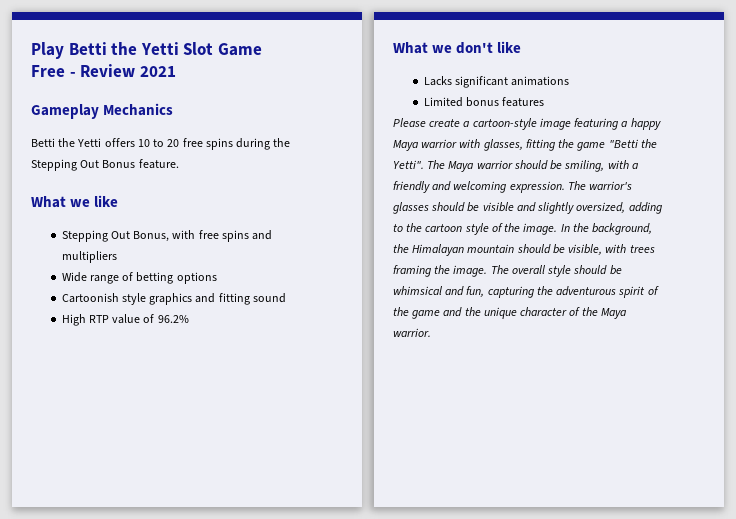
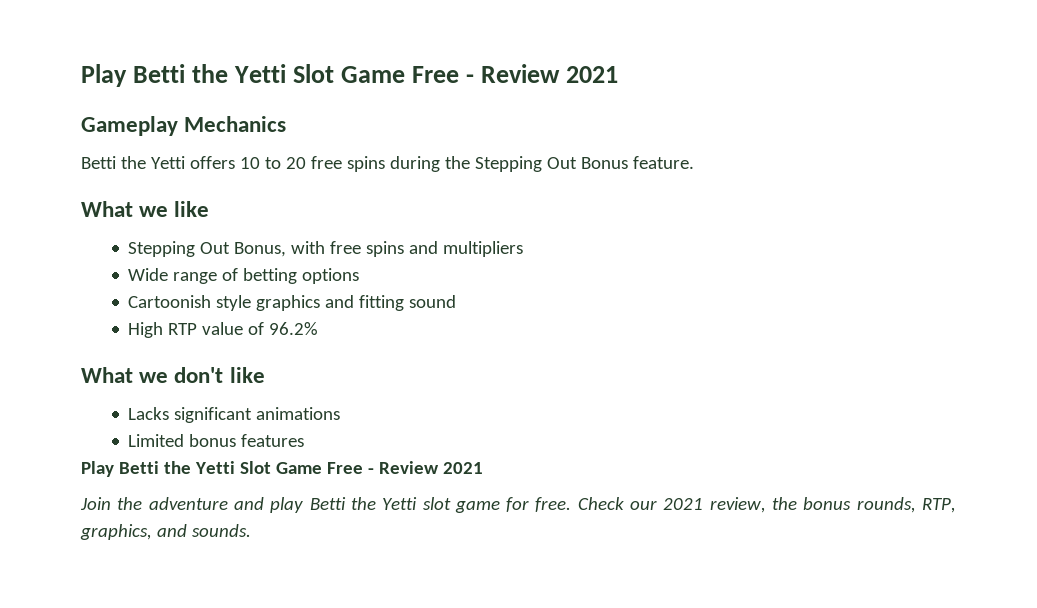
[393,118,661,130] [393,139,657,151] [393,160,639,172] [393,181,633,193] [393,202,662,214] [393,223,653,235] [393,244,655,256] [393,265,622,277] [393,286,659,298] [393,307,627,319] [393,328,431,337] Please create a cartoon-style image featuring a happy Maya warrior with glasses, fitting the game "Betti the Yetti". The Maya warrior should be smiling, with a friendly and welcoming expression. The warrior's glasses should be visible and slightly oversized, adding to the cartoon style of the image. In the background, the Himalayan mountain should be visible, with trees framing the image. The overall style should be whimsical and fun, capturing the adventurous spirit of the game and the unique character of the Maya warrior. -> [81,461,483,477] [80,497,956,513] [80,524,251,540] Play Betti the Yetti Slot Game Free - Review 2021 // Join the adventure and play Betti the Yetti slot game for free. Check our 2021 review, the bonus rounds, RTP, graphics, and sounds.

